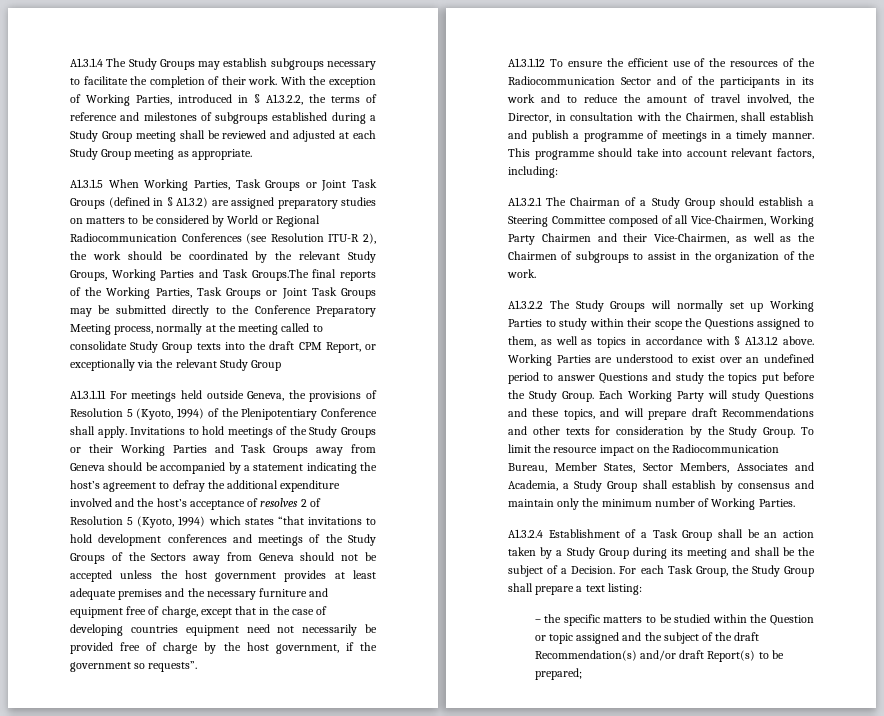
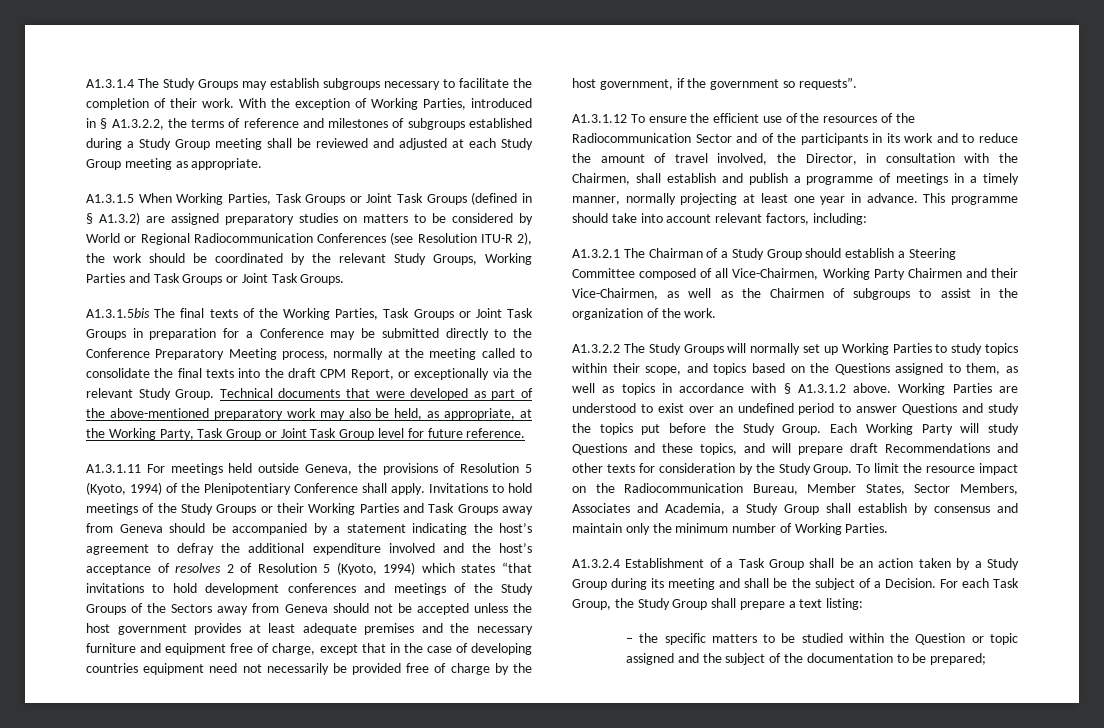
[251,269,377,281] Groups.The final reports -> [182,273,345,285] [86,308,238,318] Groups or Joint Task Groups. // A1.3.1.5bis The final texts
(376, 293) none -> [132,328,324,340] in preparation for a Conference
[130,341,193,353] Study Group -> [154,368,202,378] the final
[251,360,282,371] Group -> [175,388,534,400] [86,408,532,420] [86,428,526,440] Group. Technical documents that were developed as part of the above-mentioned preparatory work may also be held, as appropriate, at the Working Party, Task Group or Joint Task Group level for future reference.
[772,133,814,139] manner. -> [572,193,918,205] manner, normally projecting at least one year in advance.
(588, 324) none -> [985,343,1018,355] topics
[654,321,683,330] scope -> [645,363,805,375] scope, and topics based on
[734,632,760,641] [534,650,756,662] draft Recommendation(s) and/or draft Report(s) -> [806,653,893,663] documentation

